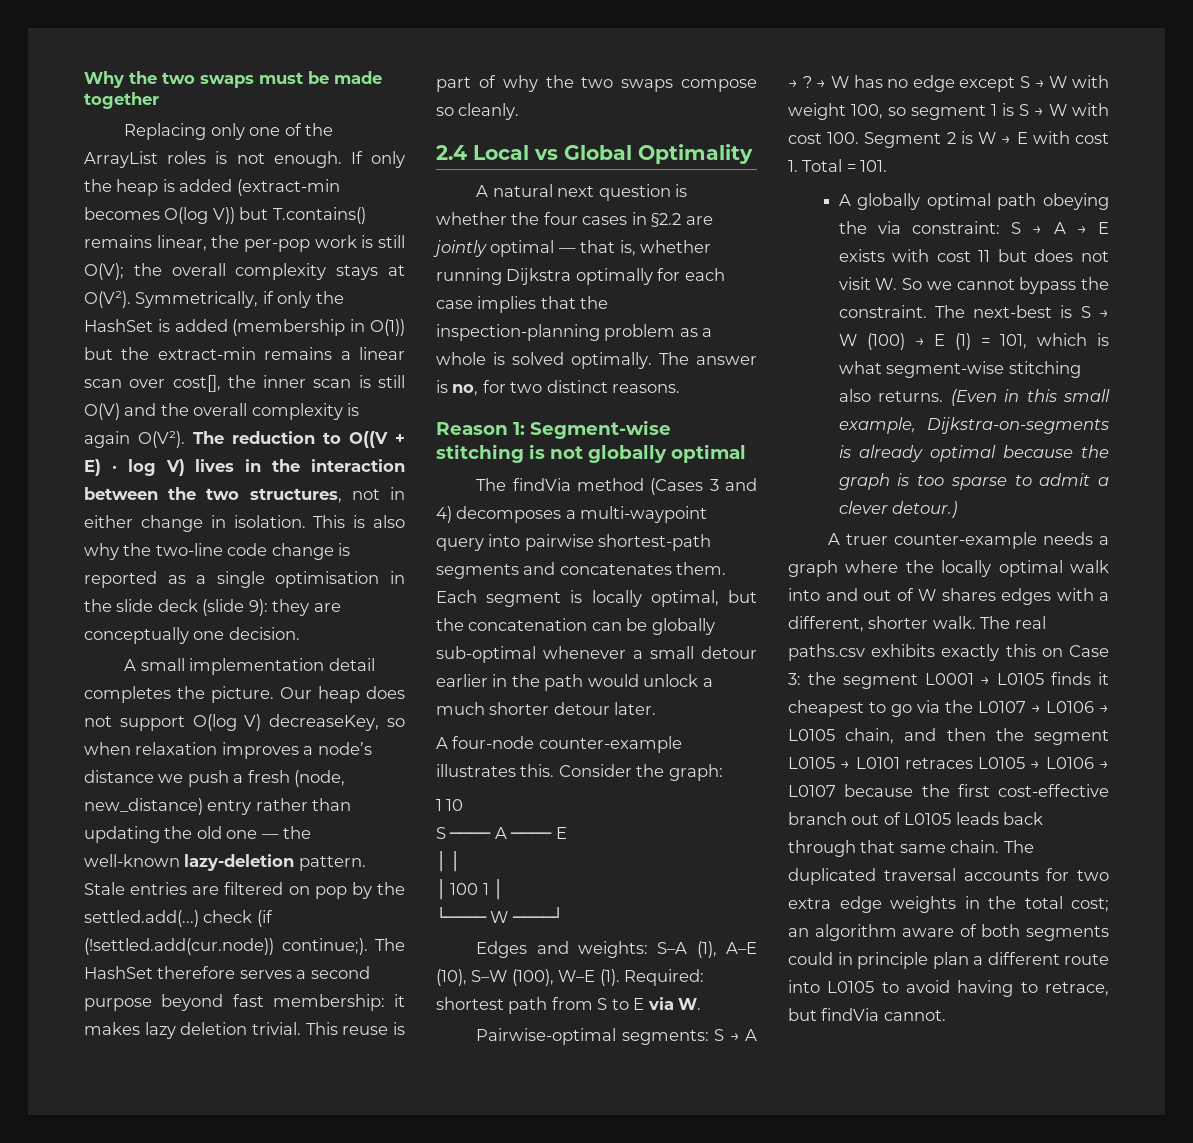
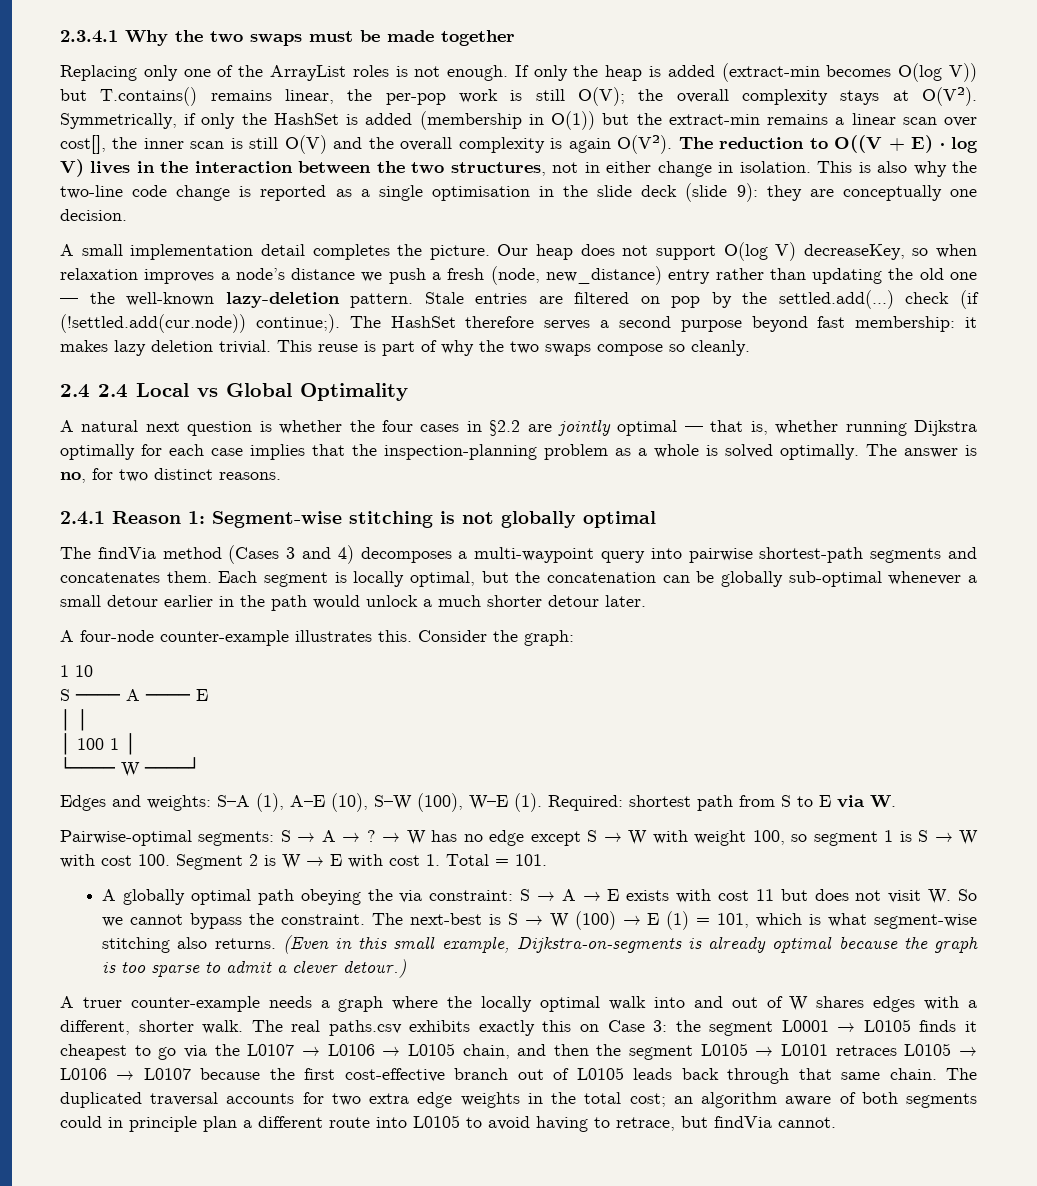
(84, 79) none -> [60,30,118,43] 2.3.4.1
(467, 152) none -> [98,384,128,398] 2.4
(681, 388) none -> [60,511,105,525] 2.4.1

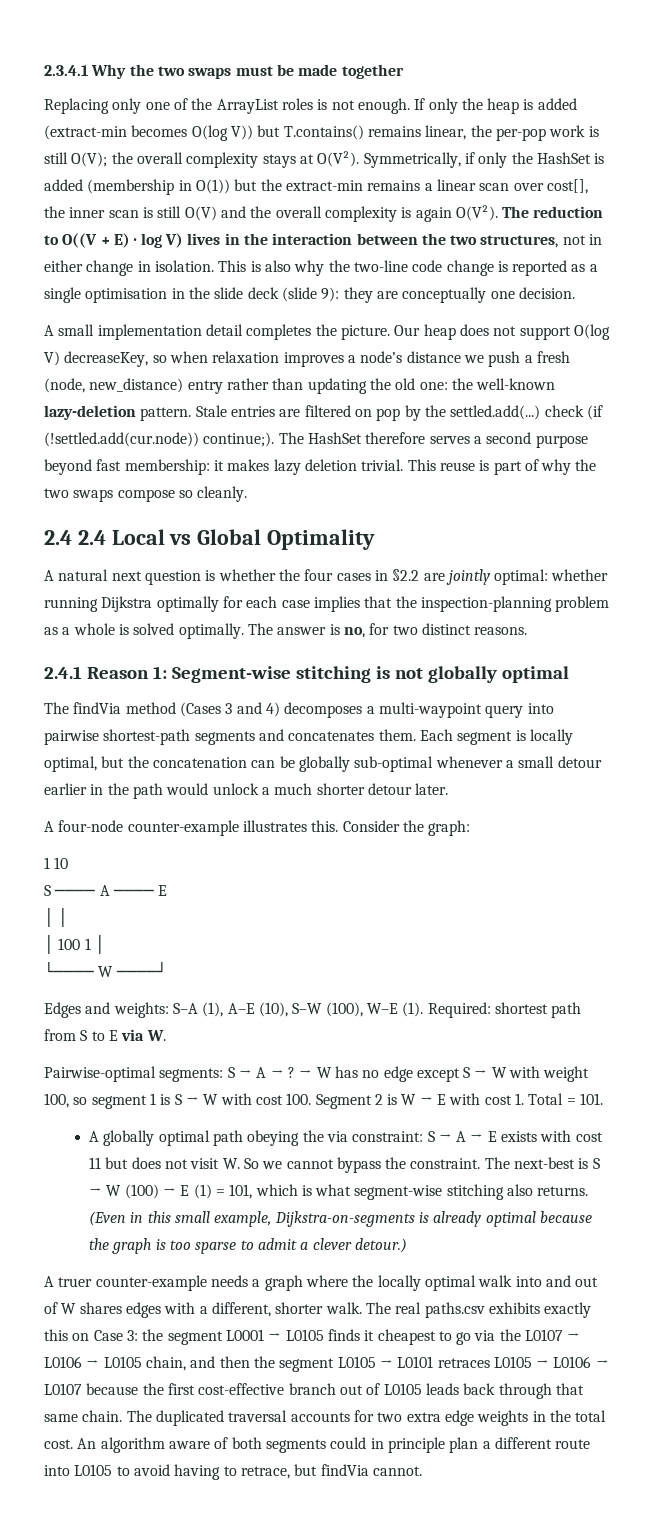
[949,272,977,280] [60,298,78,304] one — -> [419,382,448,390] one:
[617,420,768,436] optimal — that is, -> [494,569,549,585] optimal:
[629,1093,693,1107] cost; an -> [44,1438,97,1449] cost. An

